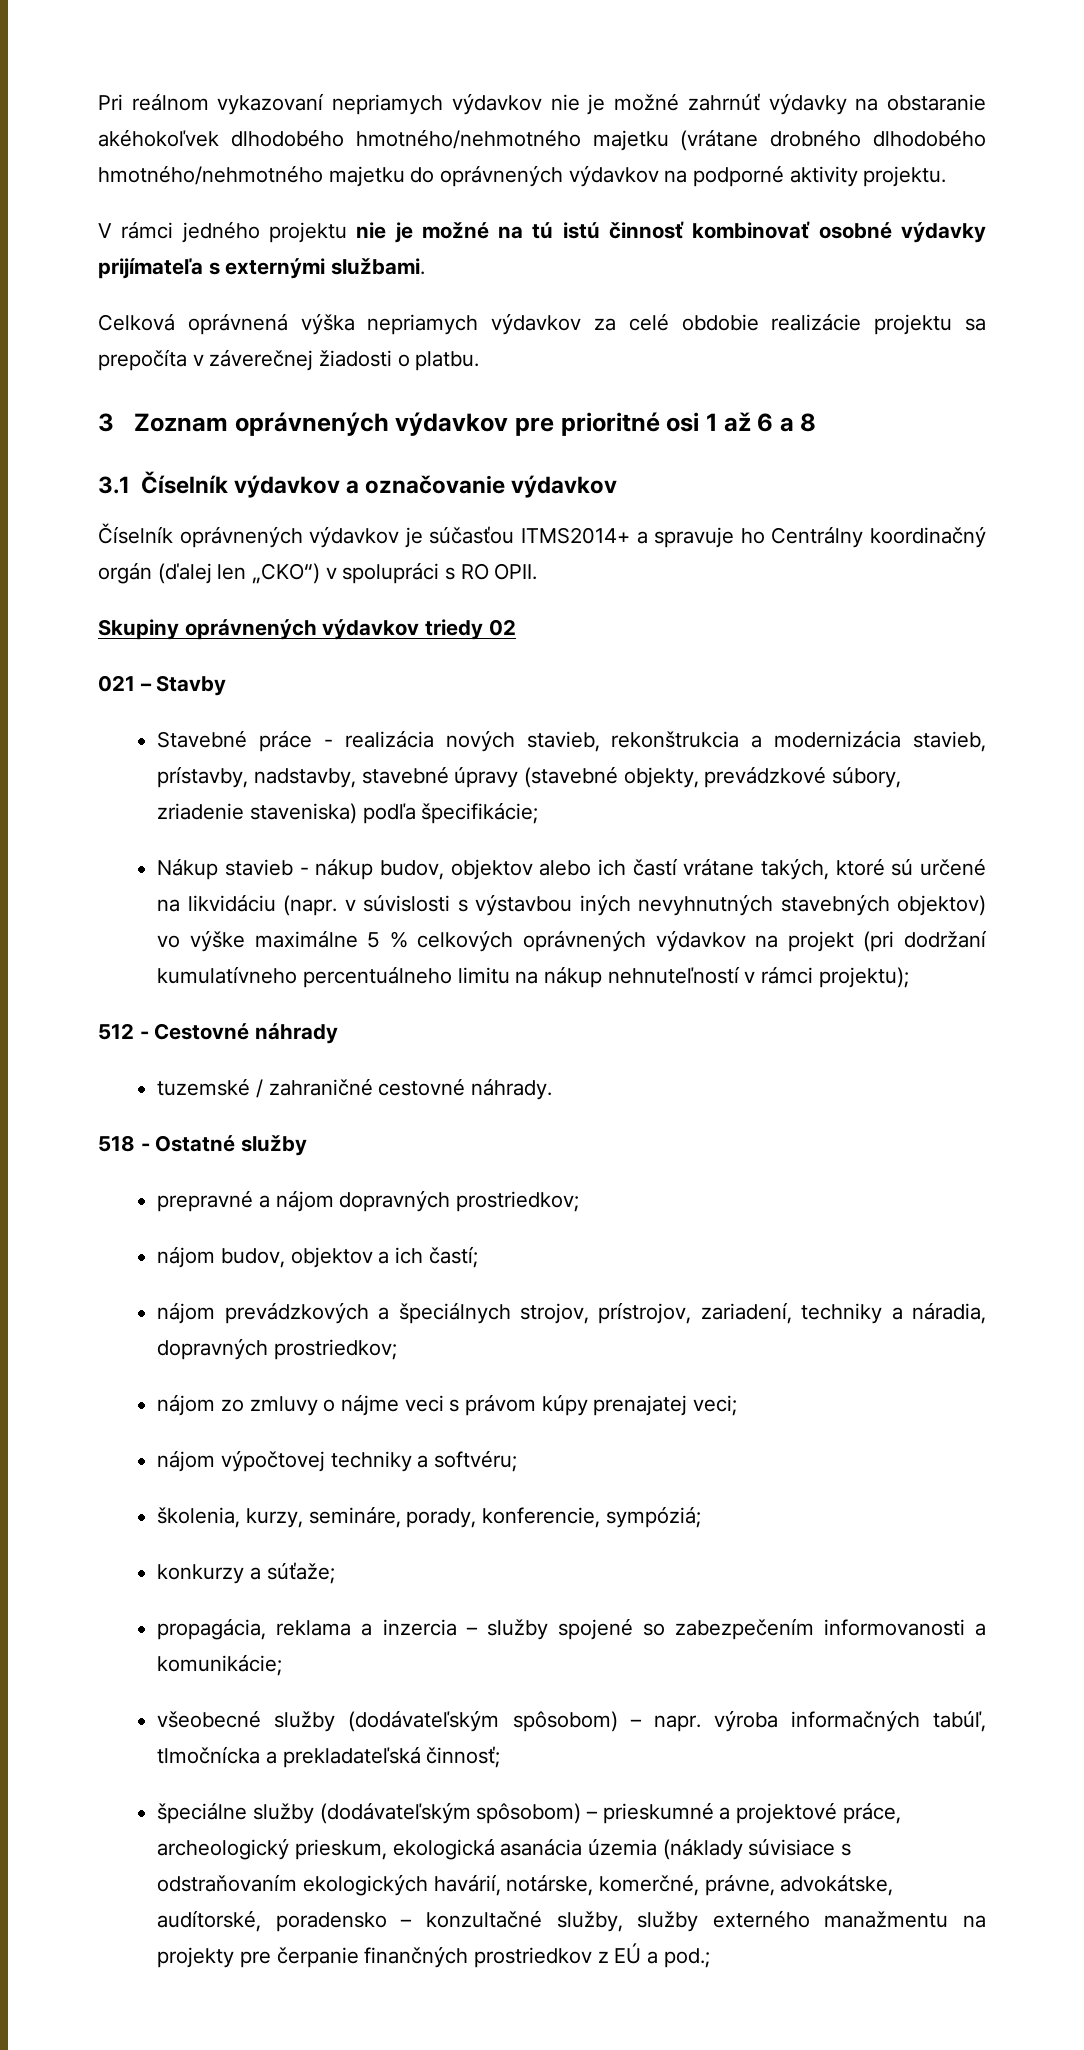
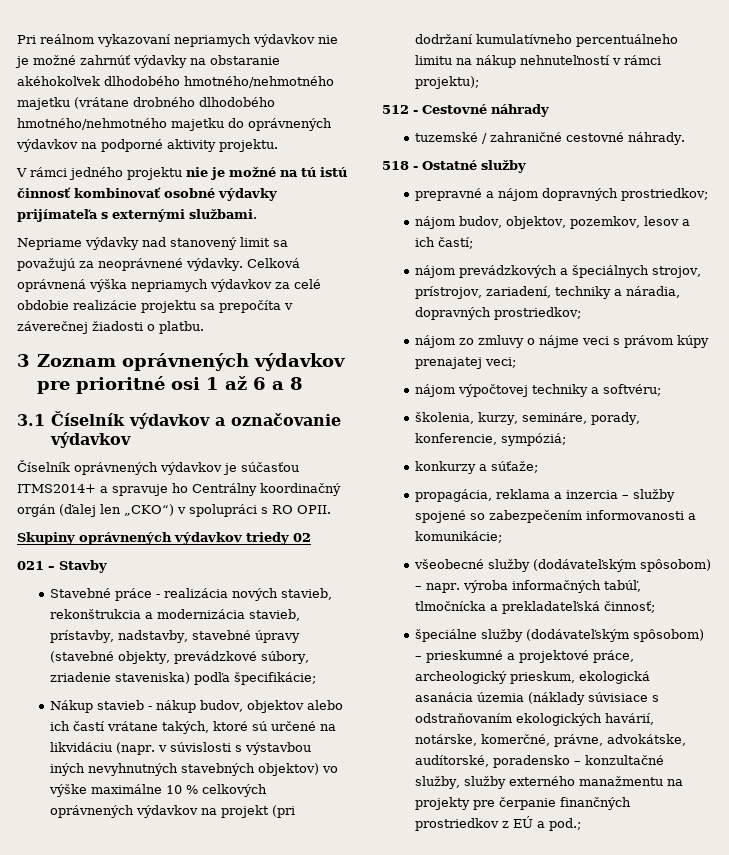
(426, 266) none -> [17,237,288,250] [17,258,243,271] Nepriame výdavky nad stanovený limit sa považujú za neoprávnené výdavky.
[367,932,381,948] 5 -> [166,785,183,794] 10
[290,1247,373,1268] objektov -> [506,216,680,229] objektov, pozemkov, lesov

